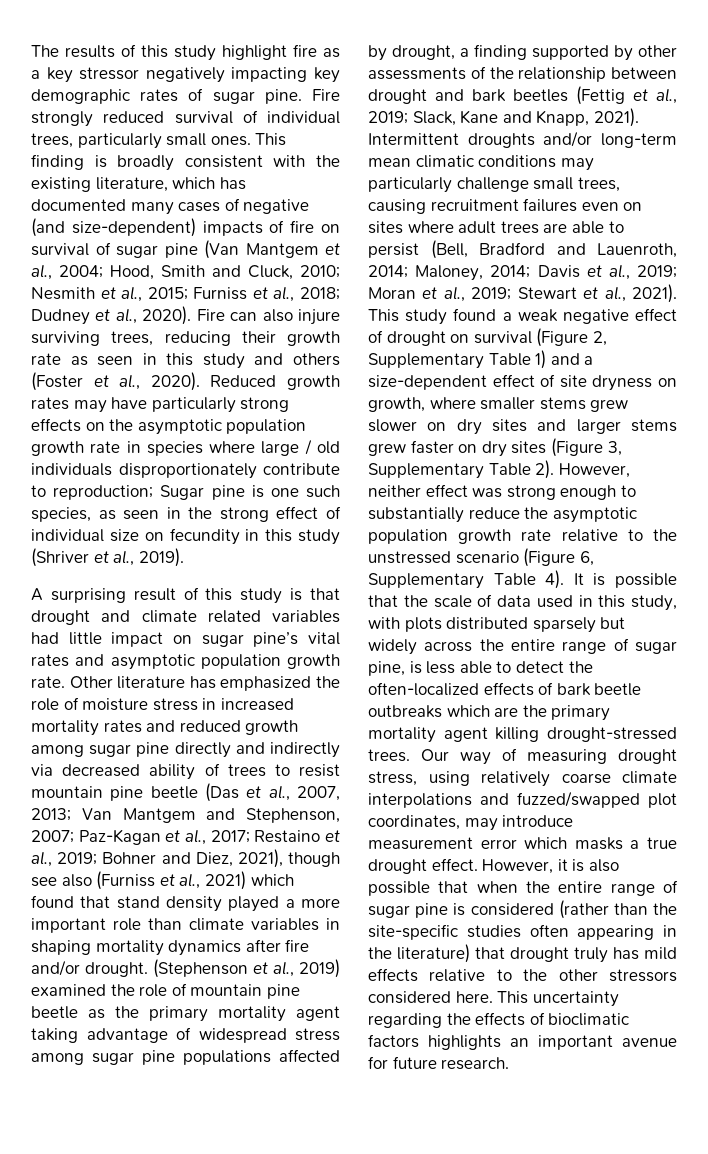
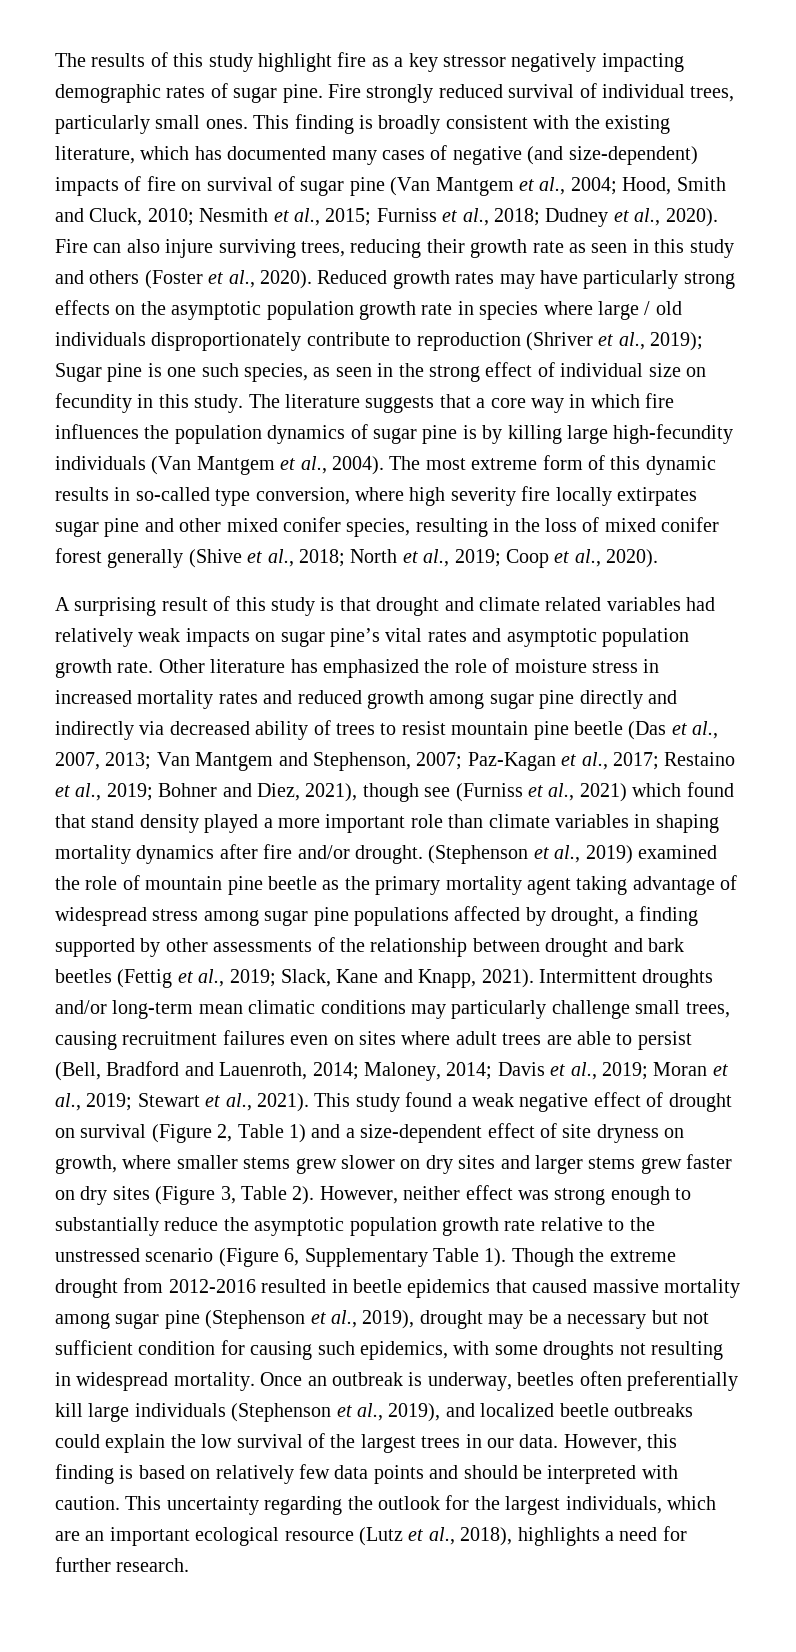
[314,67,340,83] key -> (684, 62) none
[53,485,154,500] reproduction; -> [416,332,704,351] reproduction (Shriver et al., 2019);
[298,529,340,545] [31,548,184,567] study (Shriver et al., 2019). -> [194,393,675,413] [55,424,734,444] [55,455,716,475] [55,486,697,506] [55,517,720,537] [55,548,659,568] study. The literature suggests that a core way in which fire influences the population dynamics of sugar pine is by killing large high-fecundity individuals (Van Mantgem et al., 2004). The most extreme form of this dynamic results in so-called type conversion, where high severity fire locally extirpates sugar pine and other mixed conifer species, resulting in the loss of mixed conifer forest generally (Shive et al., 2018; North et al., 2019; Coop et al., 2020).
[68,632,164,647] little impact -> [55,628,250,647] relatively weak impacts
[61,874,92,887] also -> (451, 792) none
[368,353,484,369] Supplementary -> (233, 1133) none
[368,463,484,479] Supplementary -> (236, 1195) none
[545,570,677,589] [368,594,677,611] [368,617,626,633] [368,638,677,655] [368,661,593,676] [368,682,642,696] [368,705,611,721] [368,727,677,743] [368,748,677,765] [368,771,677,787] [368,791,677,808] [368,815,574,831] [368,837,677,850] [368,858,619,874] [368,880,678,896] [368,900,677,919] [368,924,677,940] [368,944,677,963] [368,968,677,982] [368,991,619,1007] [368,1012,630,1028] [368,1034,677,1050] [368,1056,437,1069] 4). It is possible that the scale of data used in this study, with plots distributed sparsely but widely across the entire range of sugar pine, is less able to detect the often-localized effects of bark beetle outbreaks which are the primary mortality agent killing drought-stressed trees. Our way of measuring drought stress, using relatively coarse climate interpolations and fuzzed/swapped plot coordinates, may introduce measurement error which masks a true drought effect. However, it is also possible that when the entire range of sugar pine is considered (rather than the site-specific studies often appearing in the literature) that drought truly has mild effects relative to the other stressors considered here. This uncertainty regarding the effects of bioclimatic factors highlights an important avenue for future -> [484,1248,676,1267] [55,1278,740,1298] [55,1310,710,1329] [55,1340,723,1360] [55,1371,738,1391] [55,1403,693,1422] [55,1433,678,1453] [55,1464,678,1484] [55,1495,716,1515] [55,1526,687,1546] [55,1557,111,1572] 1). Though the extreme drought from 2012-2016 resulted in beetle epidemics that caused massive mortality among sugar pine (Stephenson et al., 2019), drought may be a necessary but not sufficient condition for causing such epidemics, with some droughts not resulting in widespread mortality. Once an outbreak is underway, beetles often preferentially kill large individuals (Stephenson et al., 2019), and localized beetle outbreaks could explain the low survival of the largest trees in our data. However, this finding is based on relatively few data points and should be interpreted with caution. This uncertainty regarding the outlook for the largest individuals, which are an important ecological resource (Lutz et al., 2018), highlights a need for further

